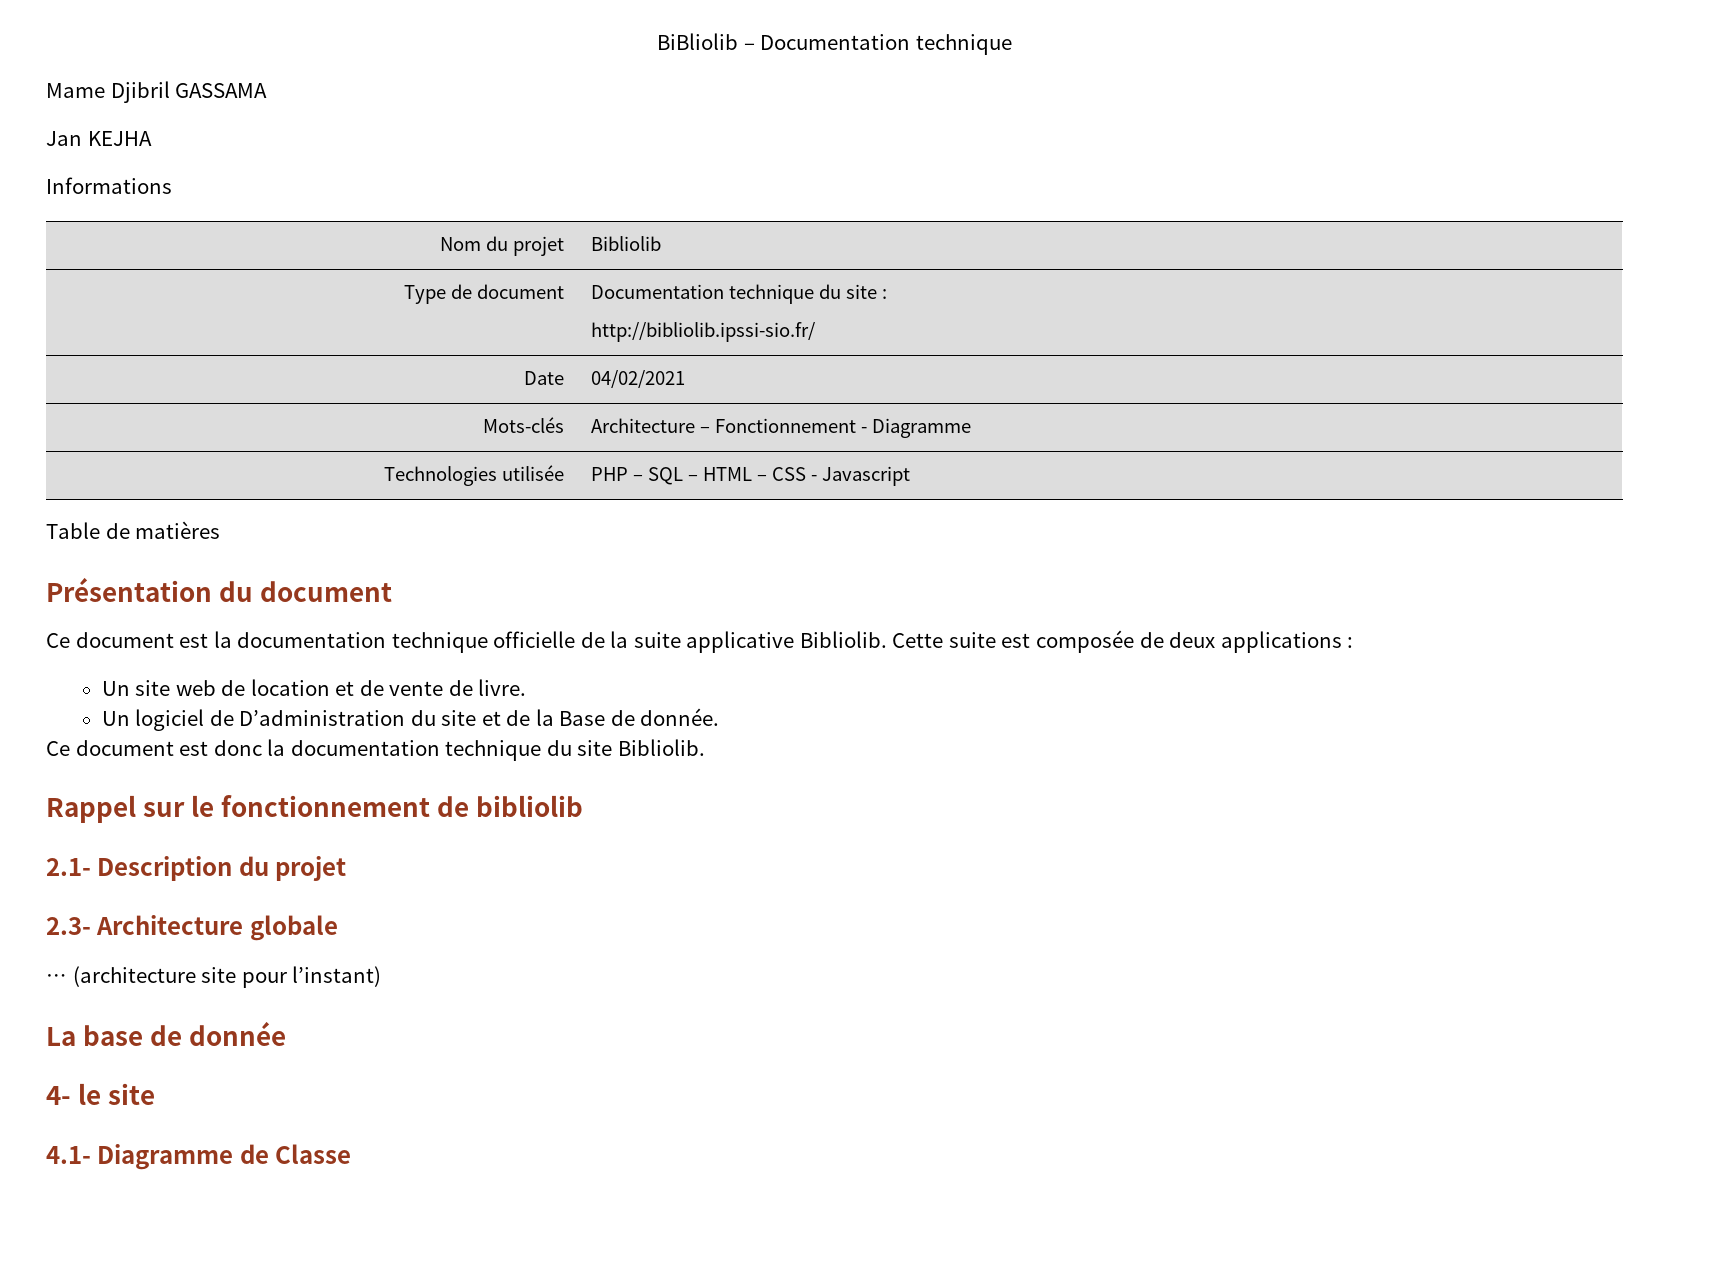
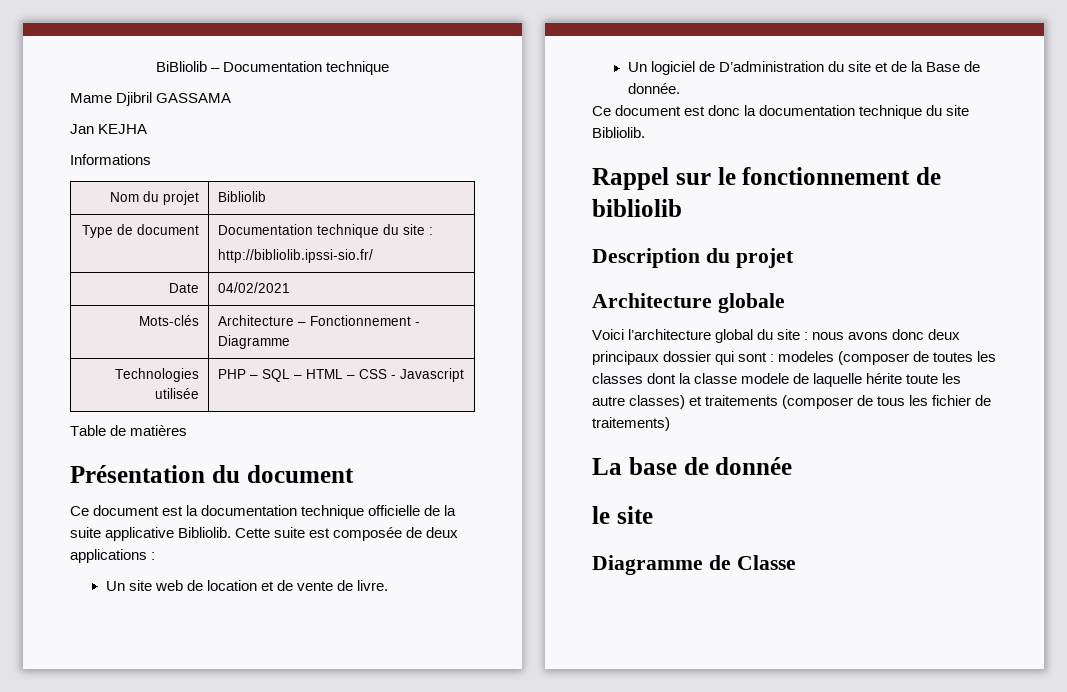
[46,858,91,876] 2.1- -> (682, 208) none
[46,917,91,935] 2.3- -> (794, 258) none
[46,966,382,988] … (architecture site pour l’instant) -> [592,329,961,343] [592,351,997,365] [592,373,962,387] [592,395,992,409] [592,417,670,431] Voici l’architecture global du site : nous avons donc deux principaux dossier qui sont : modeles (composer de toutes les classes dont la classe modele de laquelle hérite toute les autre classes) et traitements (composer de tous les fichier de traitements)
[46,1086,71,1105] 4- -> (793, 466) none
[46,1146,91,1164] 4.1- -> (653, 515) none

